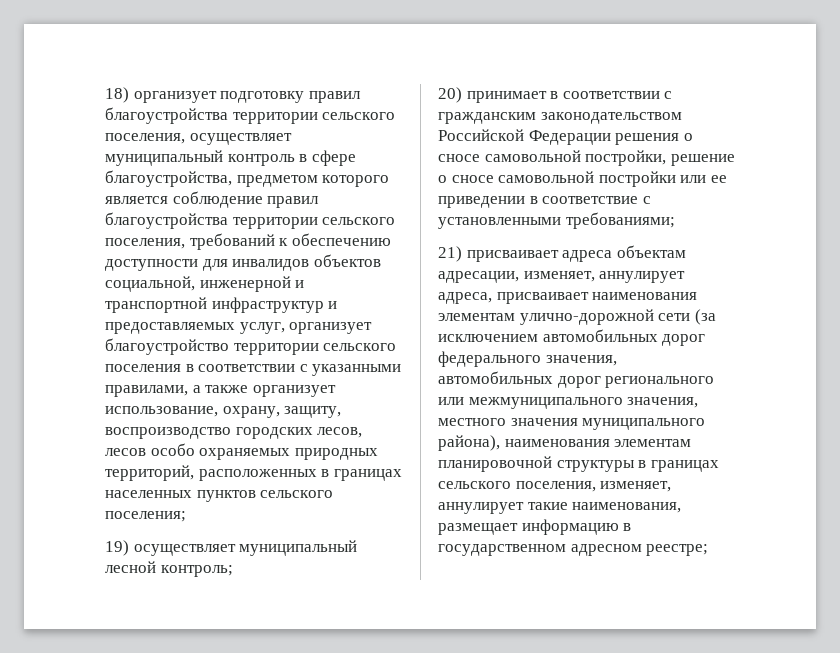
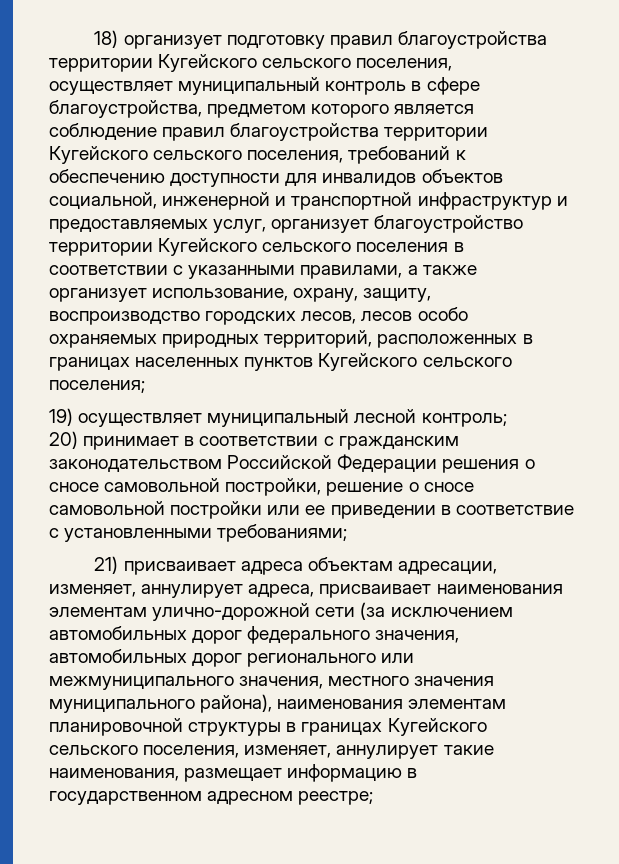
(318, 118) none -> [158,54,258,72] Кугейского
(318, 223) none -> [49,146,148,164] Кугейского
(319, 349) none -> [158,238,258,256] Кугейского
(256, 496) none -> [318,353,418,371] Кугейского
(719, 466) none -> [387,718,487,736] Кугейского

